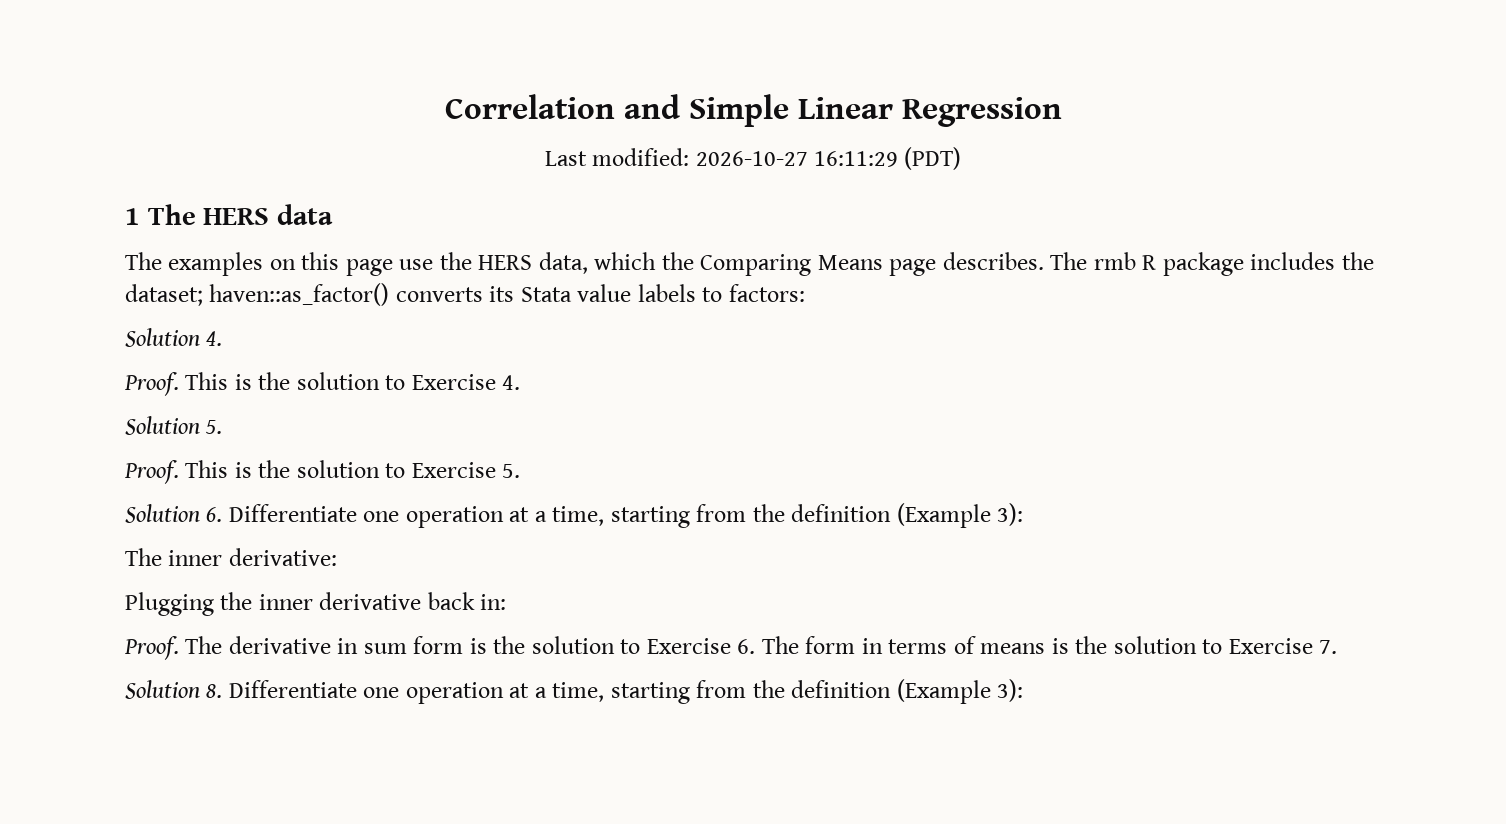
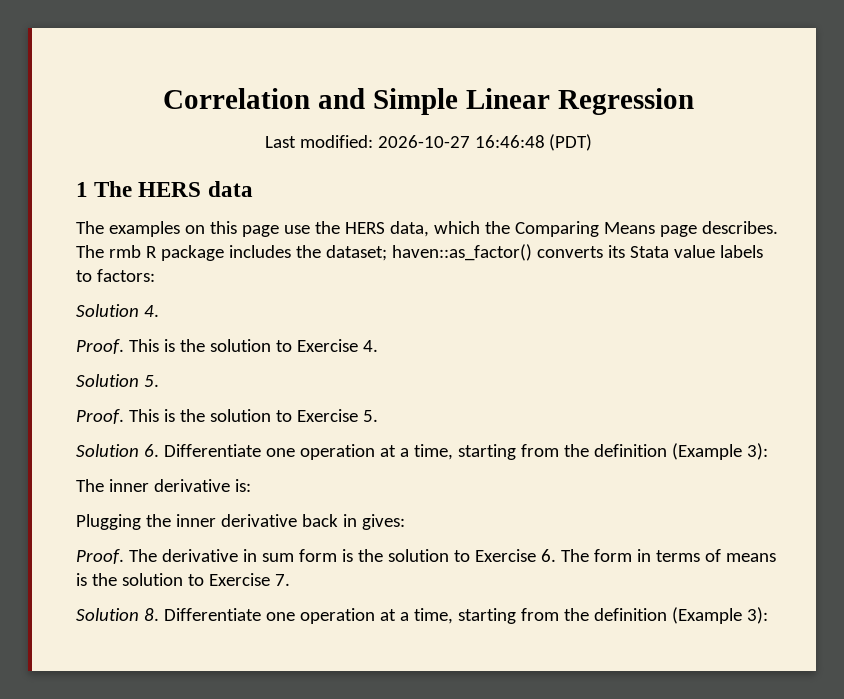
[813,151,898,167] 16:11:29 -> [474,135,545,148] 16:46:48
[228,548,337,566] derivative: -> [153,479,251,492] derivative is:
[480,594,507,610] in: -> [342,514,405,530] in gives:

